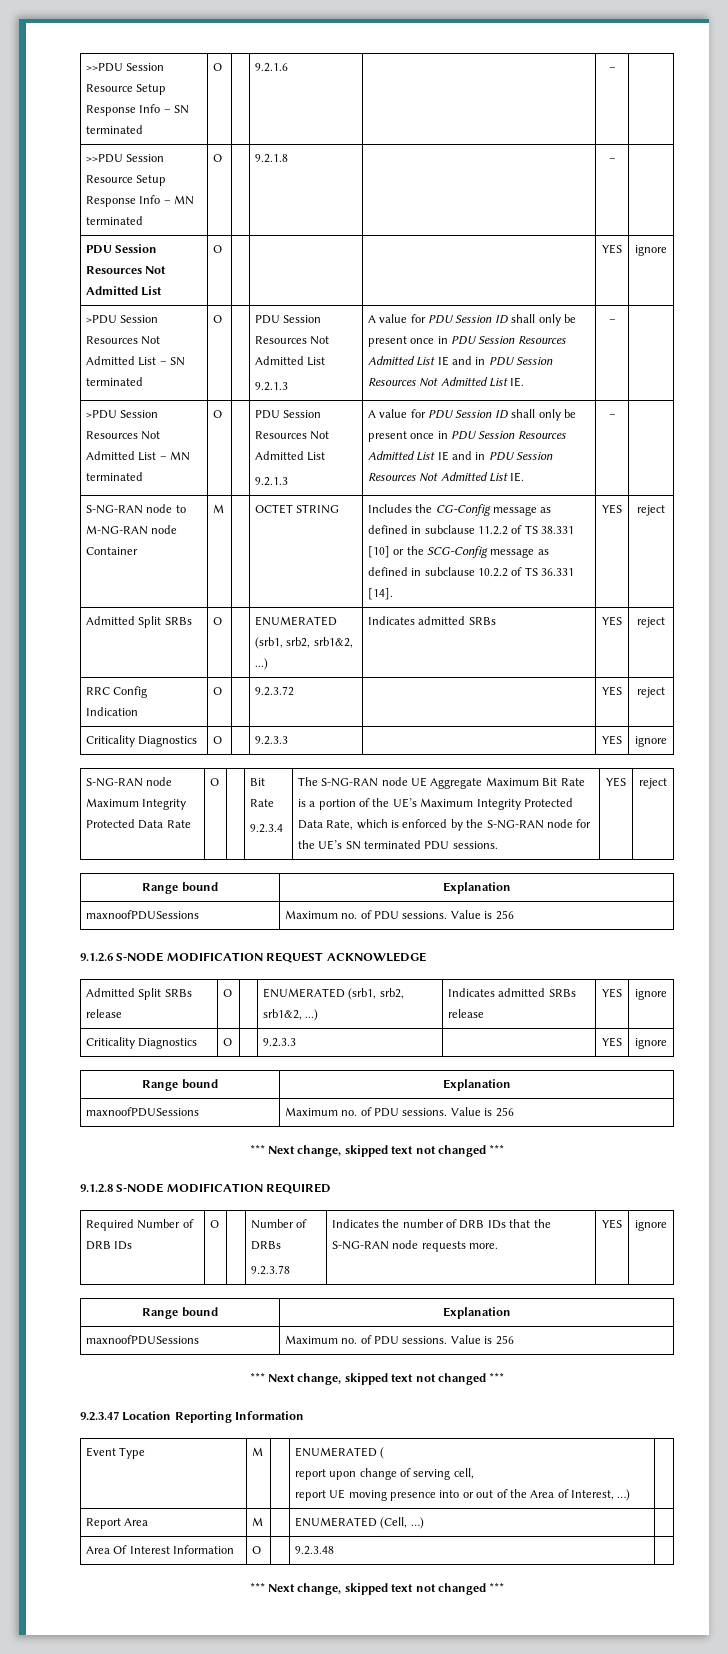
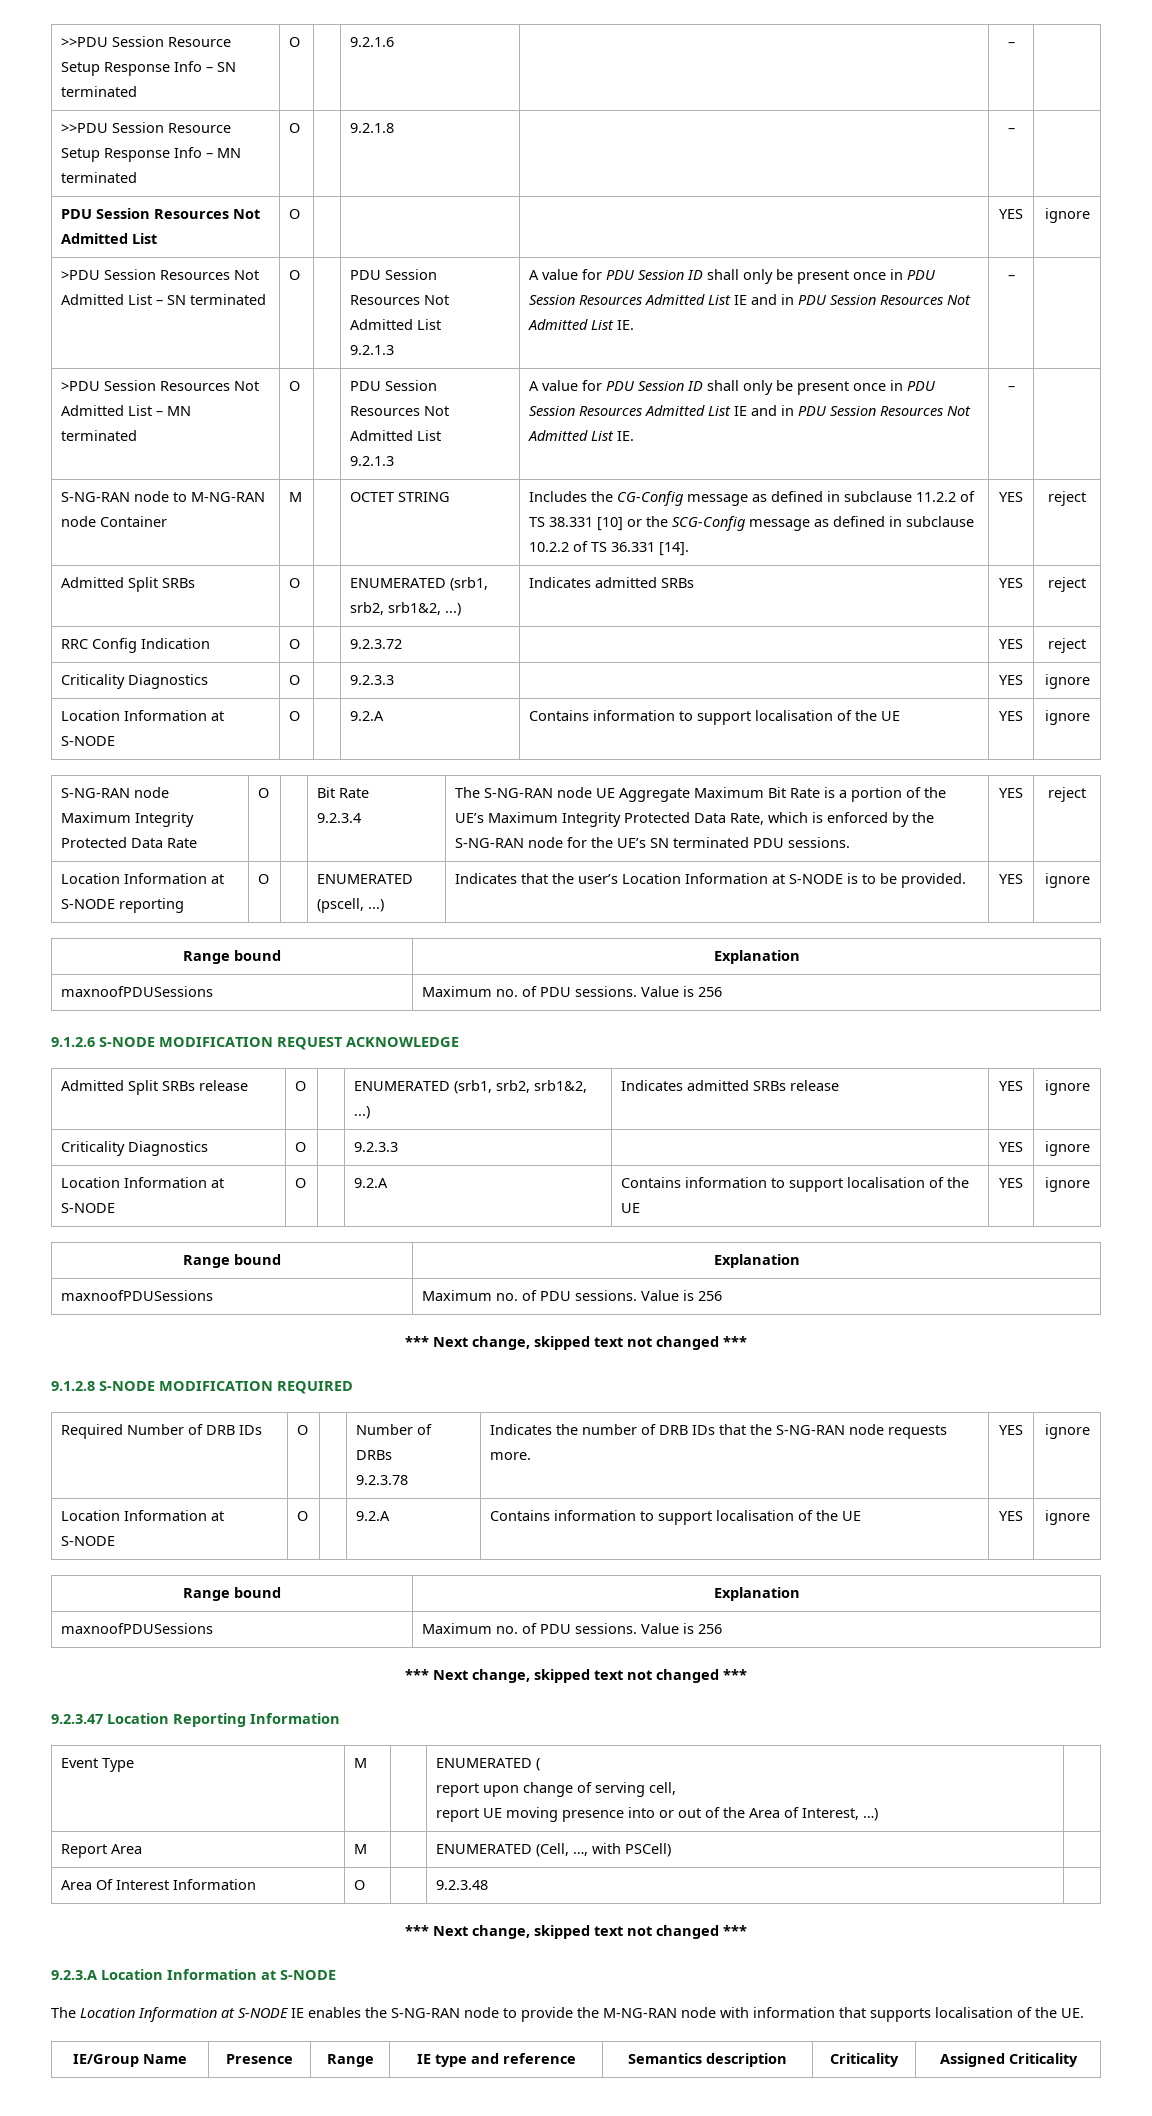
(667, 741) none -> [61,710,225,721] [61,736,116,746] [289,711,301,721] [350,711,385,721] [529,710,901,725] [999,711,1023,721] [1044,710,1090,725] // Location Information at S-NODE | O | | 9.2.A | Contains information to support localisation of the UE | YES | ignore
(667, 783) none -> [61,873,225,884] [61,898,185,913] [258,874,270,884] [317,874,414,884] [317,898,385,913] [455,873,967,888] [999,874,1023,884] [1044,873,1090,888] // Location Information at S-NODE reporting | O | | ENUMERATED (pscell, ...) | Indicates that the user’s Location Information at S-NODE is to be provided. | YES | ignore
(667, 1043) none -> [61,1177,225,1188] [61,1203,116,1213] [295,1178,307,1188] [354,1178,389,1188] [621,1177,970,1192] [621,1203,641,1213] [999,1178,1023,1188] [1044,1177,1090,1192] // Location Information at S-NODE | O | | 9.2.A | Contains information to support localisation of the UE | YES | ignore
(667, 1225) none -> [61,1510,225,1521] [61,1536,116,1546] [297,1511,309,1521] [356,1511,391,1521] [490,1510,862,1525] [999,1511,1023,1521] [1044,1510,1090,1525] // Location Information at S-NODE | O | | 9.2.A | Contains information to support localisation of the UE | YES | ignore
[410,1517,424,1529] …) -> [573,1843,672,1857] …, with PSCell)
(505, 1587) none -> [51,1969,336,1980] [51,2007,1084,2022] [73,2054,187,2067] [226,2054,293,2064] [326,2054,374,2067] [416,2053,576,2067] [628,2053,787,2067] [830,2053,899,2067] [939,2053,1078,2067] // 9.2.3.A Location Information at S-NODE // The Location Information at S-NODE IE enables the S-NG-RAN node to provide the M-NG-RAN node with information that supports localisation of the UE. // IE/Group Name | Presence | Range | IE type and reference | Semantics description | Criticality | Assigned Criticality

